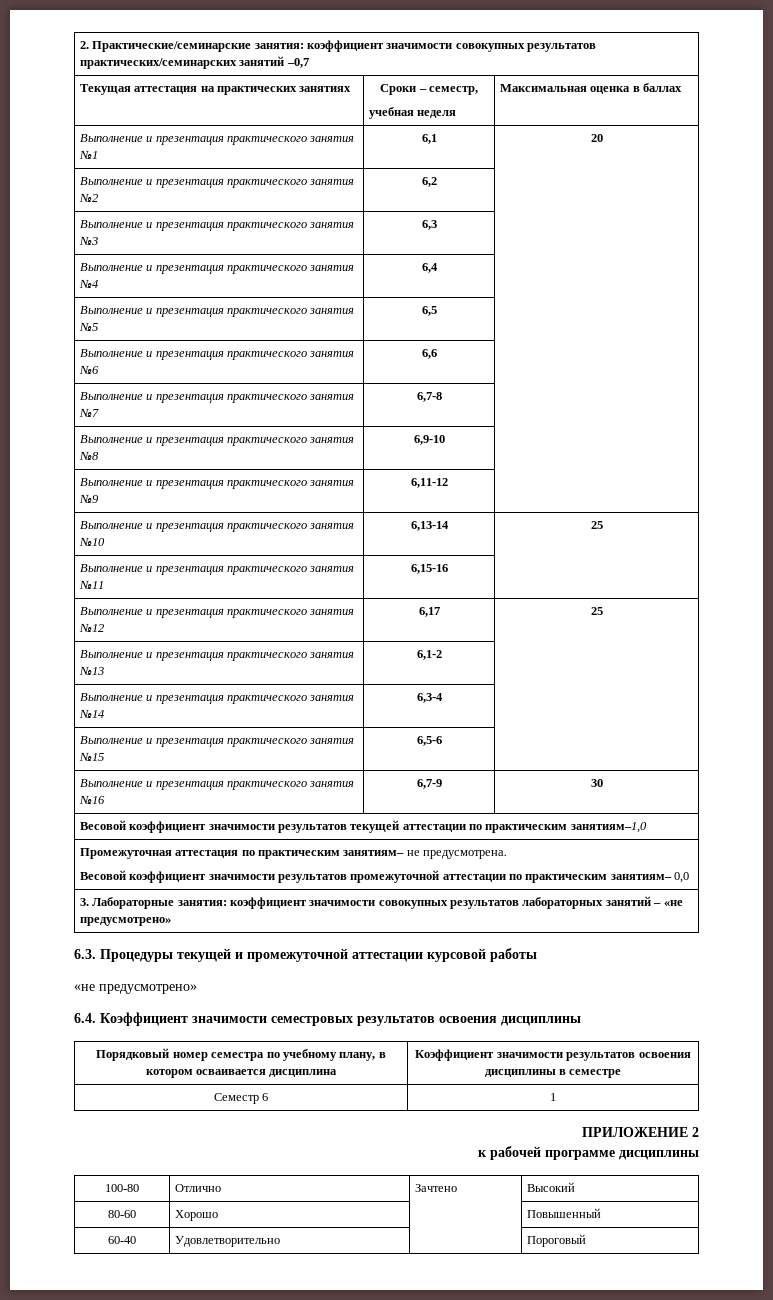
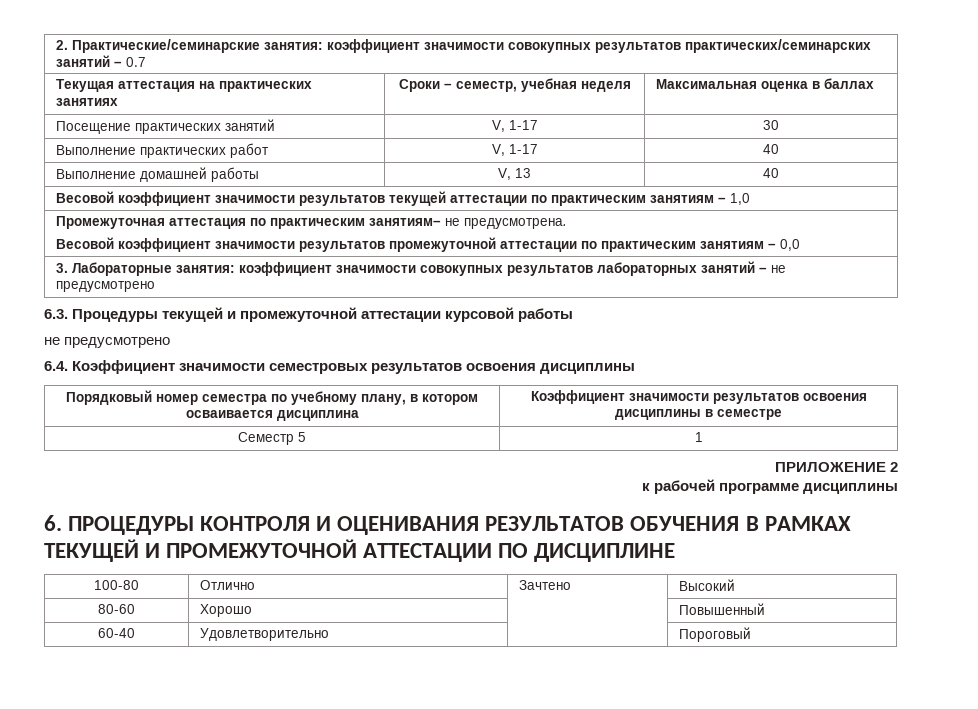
[286,58,309,68] –0,7 -> [113,57,146,67] – 0.7
(478, 90) // -> (517, 86) none
[79,134,355,145] [78,150,98,159] [421,134,437,144] [590,134,603,142] [79,177,355,188] [78,193,98,202] [421,177,437,187] [79,220,355,231] [78,236,98,245] [421,220,437,230] [79,263,355,274] [78,279,98,288] [421,263,438,273] [79,306,355,317] [78,322,98,331] [421,306,437,316] [79,349,355,360] [78,365,99,374] [421,349,437,359] [79,392,355,403] [78,408,99,417] [416,392,442,402] [79,435,355,446] [78,451,99,460] [413,435,445,445] [79,478,355,489] [78,494,99,503] [410,478,448,488] [79,521,355,532] [78,537,105,546] [410,521,449,531] [590,521,603,529] [79,564,355,575] [78,580,104,589] [410,564,448,574] [79,607,355,618] [78,623,104,632] [418,607,440,617] [590,607,603,615] [79,650,355,661] [78,666,104,675] [416,650,442,660] [79,693,355,704] [78,709,104,718] [416,693,443,703] [79,736,355,747] [78,752,104,761] [416,736,442,746] [79,779,355,790] [78,795,105,804] [416,779,442,789] [590,779,603,787] Выполнение и презентация практического занятия №1 | 6,1 | 20 // Выполнение и презентация практического занятия №2 | 6,2 | // Выполнение и презентация практического занятия №3 | 6,3 | // Выполнение и презентация практического занятия №4 | 6,4 | // Выполнение и презентация практического занятия №5 | 6,5 | // Выполнение и презентация практического занятия №6 | 6,6 | // Выполнение и презентация практического занятия №7 | 6,7-8 | // Выполнение и презентация практического занятия №8 | 6,9-10 | // Выполнение и презентация практического занятия №9 | 6,11-12 | // Выполнение и презентация практического занятия №10 | 6,13-14 | 25 // Выполнение и презентация практического занятия №11 | 6,15-16 | // Выполнение и презентация практического занятия №12 | 6,17 | 25 // Выполнение и презентация практического занятия №13 | 6,1-2 | // Выполнение и презентация практического занятия №14 | 6,3-4 | // Выполнение и презентация практического занятия №15 | 6,5-6 | // Выполнение и презентация практического занятия №16 | 6,7-9 | 30 -> [55,119,275,134] [491,120,538,132] [763,120,779,130] [55,143,268,158] [491,144,538,156] [763,144,779,154] [55,167,259,182] [498,168,531,180] [763,168,779,178] Посещение практических занятий | V, 1-17 | 30 // Выполнение практических работ | V, 1-17 | 40 // Выполнение домашней работы | V, 13 | 40
[570,822,647,833] занятиям–1,0 -> [649,193,750,205] занятиям – 1,0
[610,874,672,880] занятиям– -> [699,241,776,249] занятиям –
[663,900,683,906] [79,917,171,926] «не предусмотрено» -> [770,265,786,273] [55,281,155,292] не предусмотрено
[74,984,197,994] «не предусмотрено» -> [44,337,171,348] не предусмотрено
[262,1093,269,1101] 6 -> [298,432,306,442] 5
(699, 1155) none -> [44,515,851,535] [44,539,676,562] // 6. ПРОЦЕДУРЫ КОНТРОЛЯ И ОЦЕНИВАНИЯ РЕЗУЛЬТАТОВ ОБУЧЕНИЯ В РАМКАХ ТЕКУЩЕЙ И ПРОМЕЖУТОЧНОЙ АТТЕСТАЦИИ ПО ДИСЦИПЛИНЕ

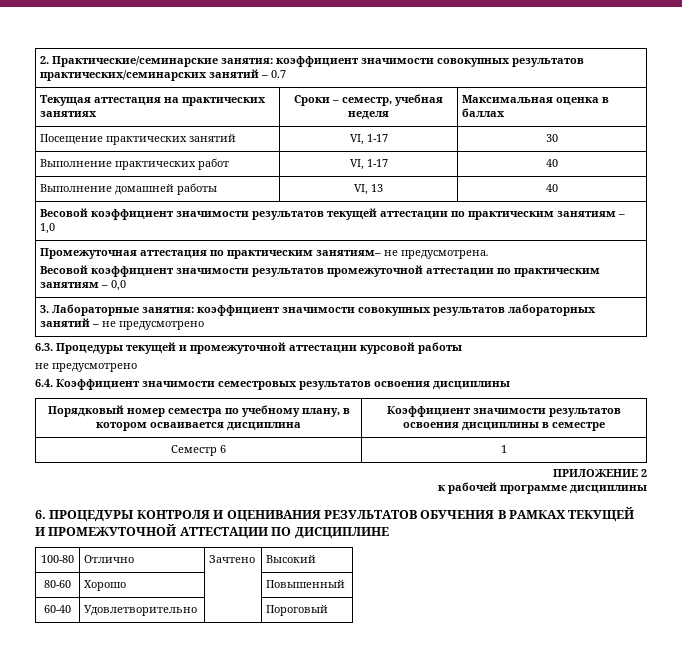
[491,120,505,132] V, -> [349,134,364,145] VI,
[491,144,505,156] V, -> [349,159,364,170] VI,
[498,168,511,180] V, -> [354,184,368,195] VI,
[298,432,306,442] 5 -> [220,445,226,453] 6

